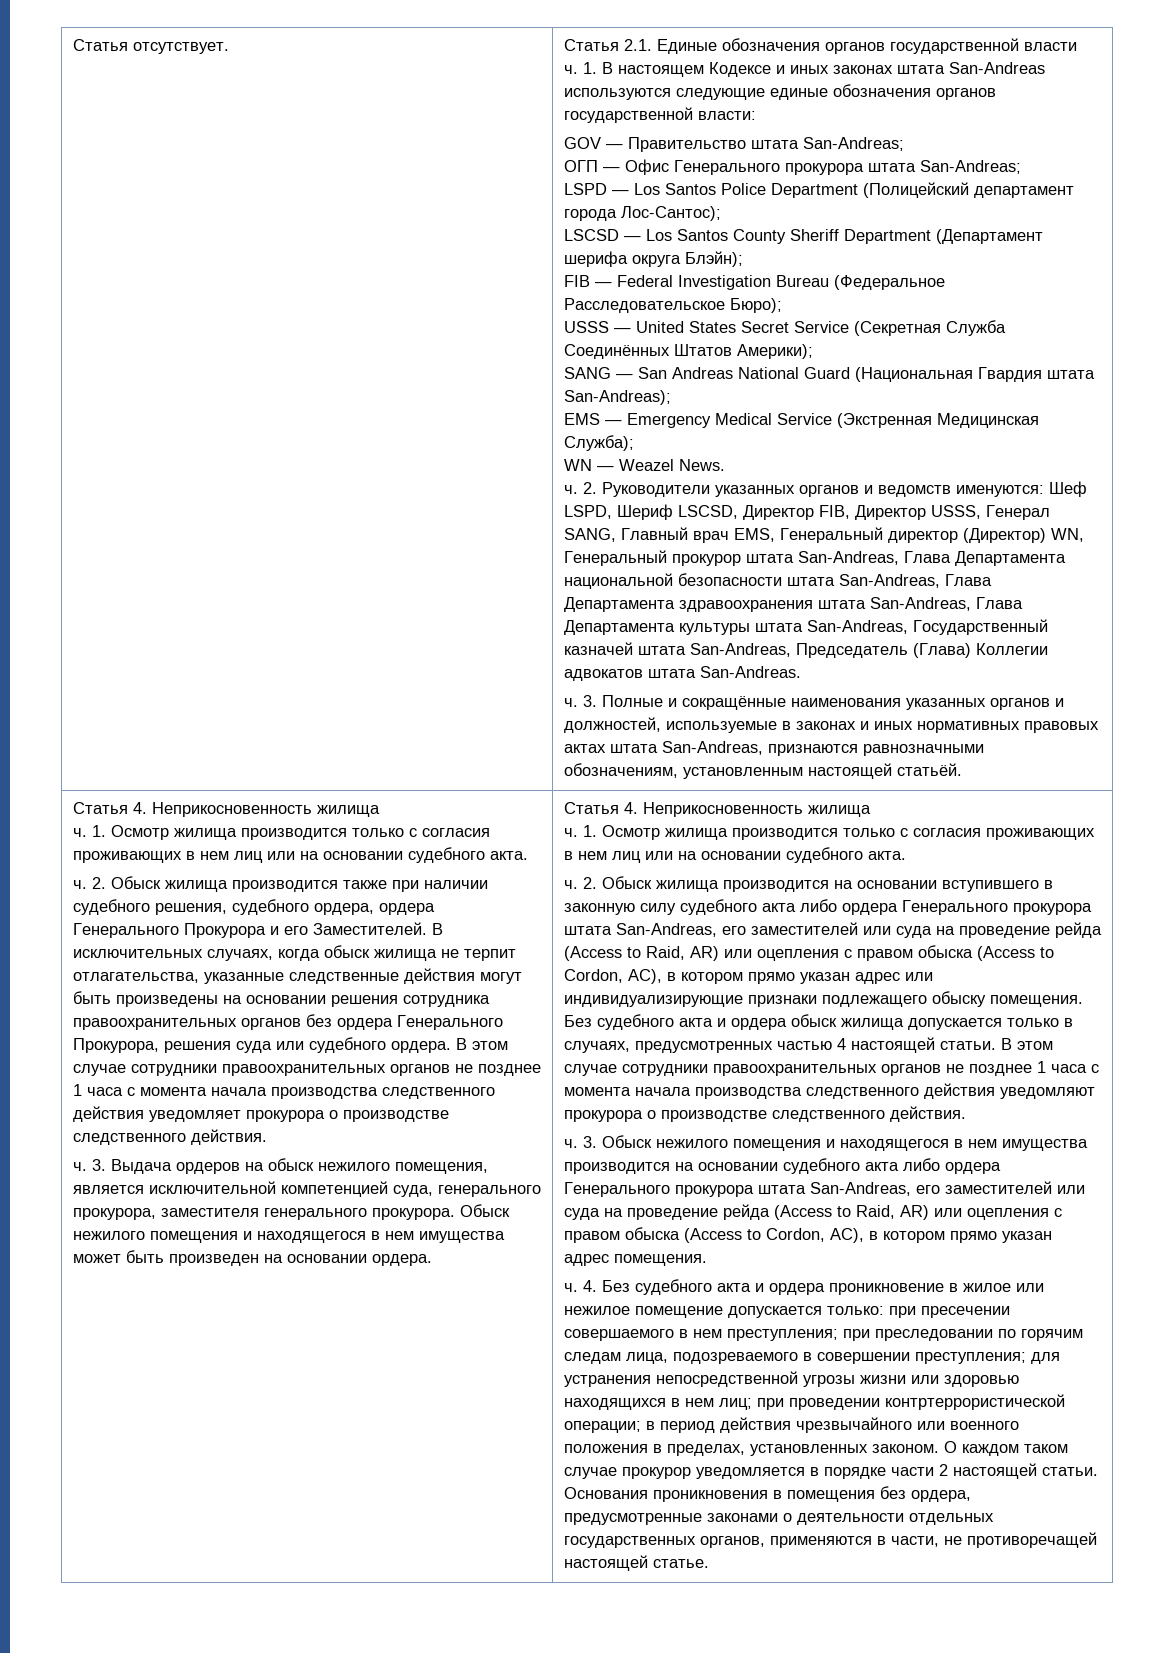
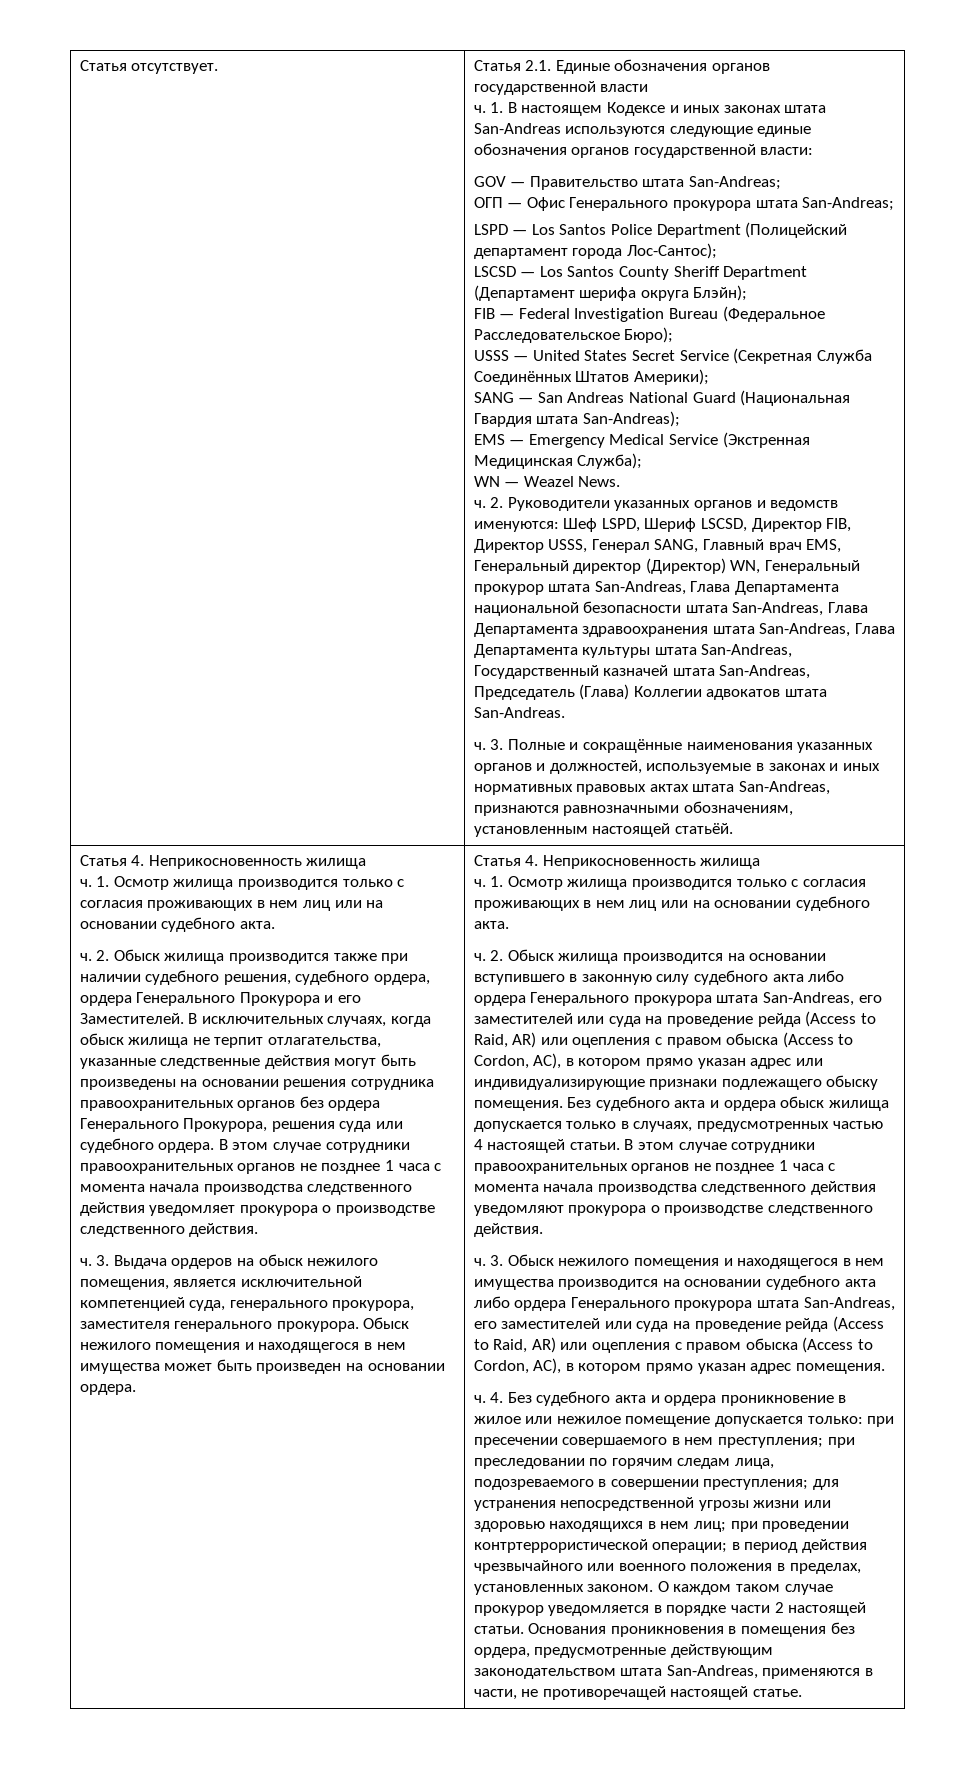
[706,1513,994,1525] [563,1536,765,1548] законами о деятельности отдельных государственных органов, -> [670,1644,773,1658] [473,1665,758,1679] действующим законодательством штата San-Andreas,

